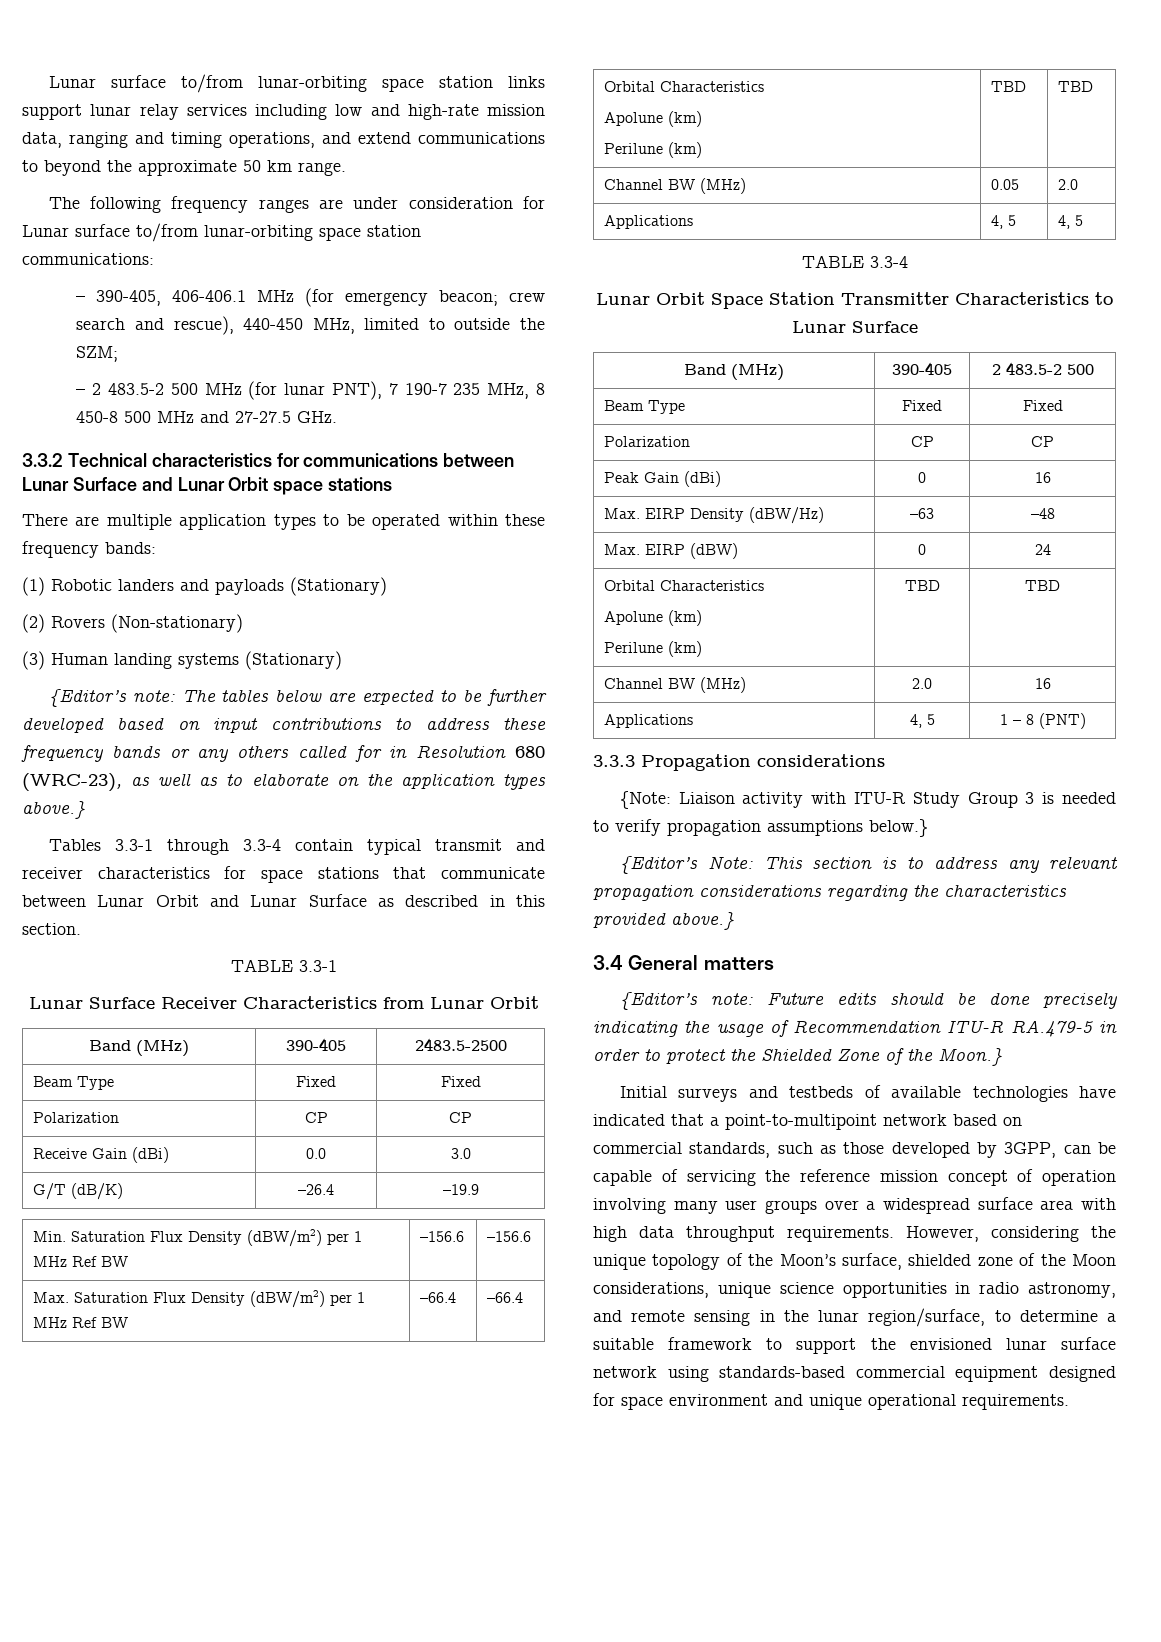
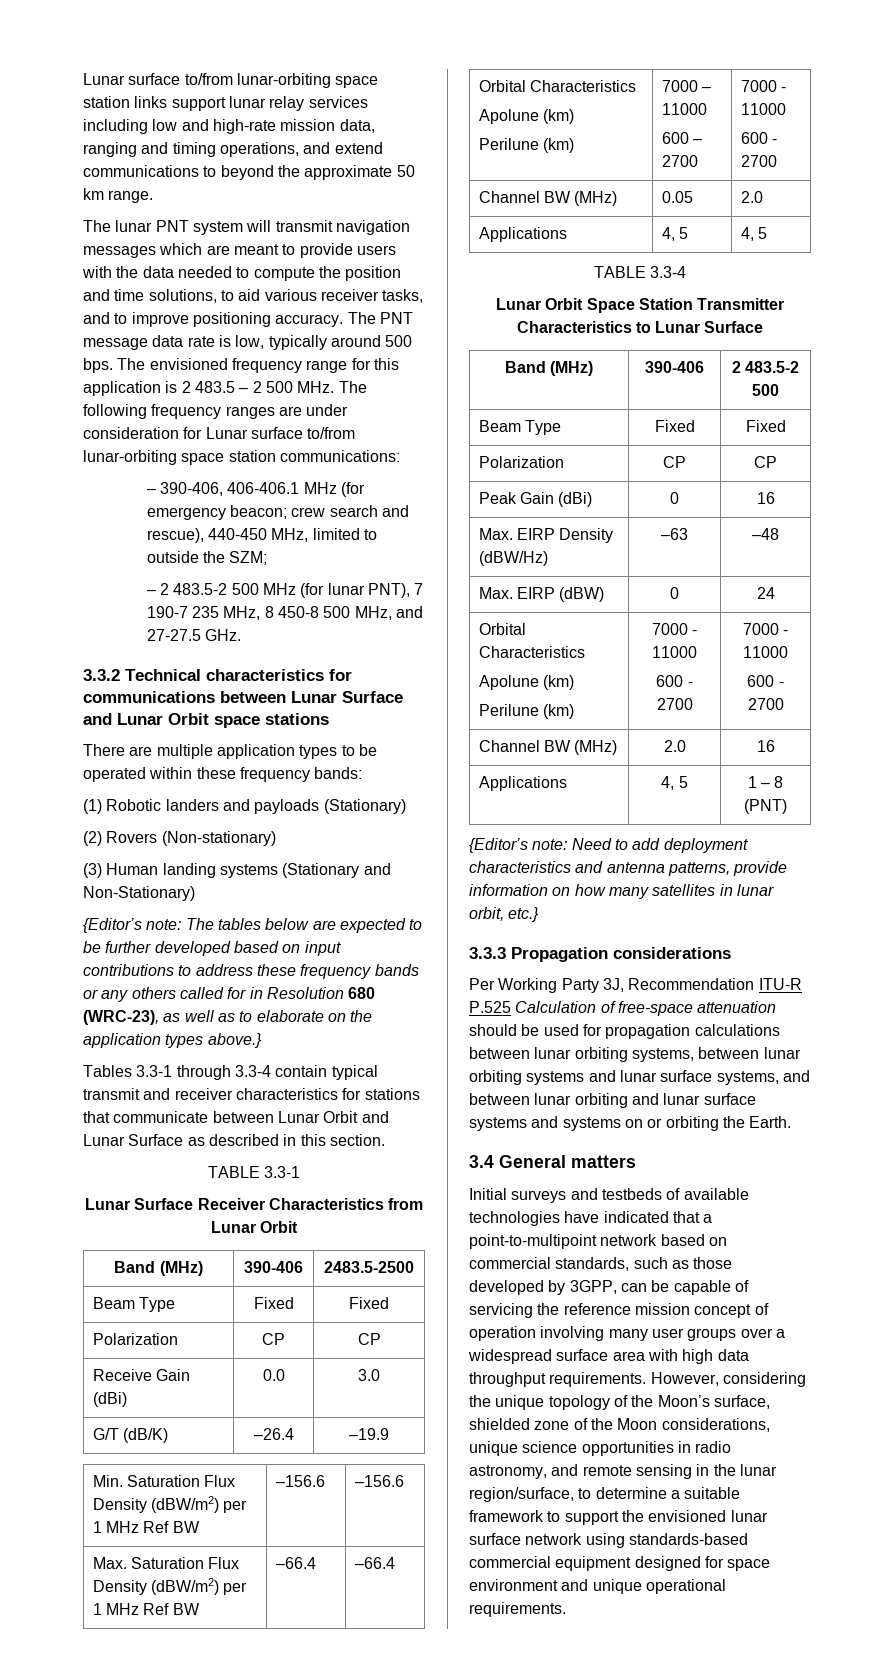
(80, 203) none -> [115,220,410,235] [83,243,396,258] [82,266,402,281] [83,289,424,303] [83,312,413,327] [83,335,413,350] [83,358,399,373] [83,381,367,396] lunar PNT system will transmit navigation messages which are meant to provide users with the data needed to compute the position and time solutions, to aid various receiver tasks, and to improve positioning accuracy. The PNT message data rate is low, typically around 500 bps. The envisioned frequency range for this application is 2 483.5 – 2 500 MHz. The
[96,290,162,306] 390-405, -> [160,482,224,496] 390-406,
[157,411,195,423] MHz -> [354,606,392,620] MHz,
[245,651,342,670] (Stationary) -> [282,863,391,878] [83,886,195,901] (Stationary and Non-Stationary)
[261,869,303,883] space -> (362, 1094) none
[286,1038,346,1051] 390-405 -> [244,1261,303,1273] 390-406
[991,81,1027,92] [1058,81,1094,92] TBD | TBD -> [661,80,712,92] [661,103,707,115] [661,132,703,144] [661,155,698,167] [740,80,787,92] [740,103,786,115] [740,132,778,144] [740,155,777,167] 7000 – 11000 // 600 – 2700 | 7000 - 11000 // 600 - 2700
[892,362,952,375] 390-405 -> [645,361,704,373] 390-406
[904,580,940,591] [1025,580,1060,591] TBD | TBD -> [651,623,698,635] [652,646,697,658] [656,675,693,687] [656,698,693,710] [742,623,789,635] [743,646,788,658] [747,675,784,687] [747,698,784,710] 7000 - 11000 // 600 - 2700 | 7000 - 11000 // 600 - 2700
[593,754,885,771] [619,791,1116,809] [593,819,928,837] [619,856,1118,874] [593,884,1067,901] [593,912,734,930] [593,955,774,970] [619,992,1117,1010] [593,1020,1117,1037] [593,1048,1002,1066] 3.3.3 Propagation considerations // {Note: Liaison activity with ITU-R Study Group 3 is needed to verify propagation assumptions below.} // {Editor’s Note: This section is to address any relevant propagation considerations regarding the characteristics provided above.} // 3.4 General matters // {Editor’s note: Future edits should be done precisely indicating the usage of Recommendation ITU-R RA.479-5 in order to protect the Shielded Zone of the Moon.} -> [469,838,748,853] [469,861,788,876] [469,884,774,899] [469,907,540,922] [469,947,731,962] [469,978,802,993] [469,1001,777,1016] [469,1024,780,1039] [469,1047,801,1062] [469,1070,810,1085] [469,1093,756,1108] [469,1116,792,1131] [469,1155,636,1168] {Editor’s note: Need to add deployment characteristics and antenna patterns, provide information on how many satellites in lunar orbit, etc.} // 3.3.3 Propagation considerations // Per Working Party 3J, Recommendation ITU-R P.525 Calculation of free-space attenuation should be used for propagation calculations between lunar orbiting systems, between lunar orbiting systems and lunar surface systems, and between lunar orbiting and lunar surface systems and systems on or orbiting the Earth. // 3.4 General matters

